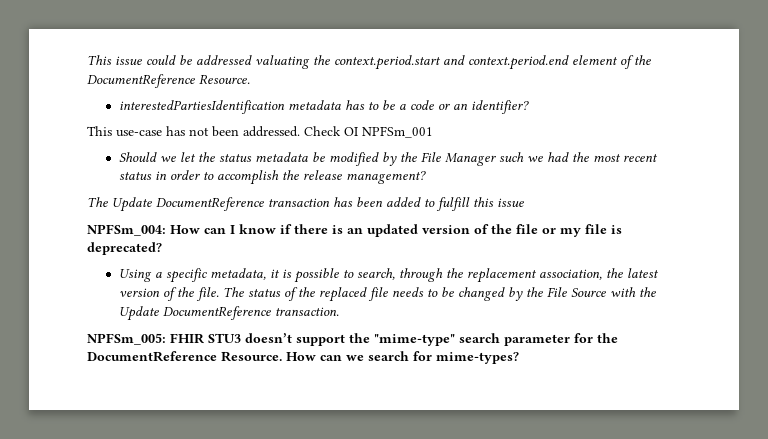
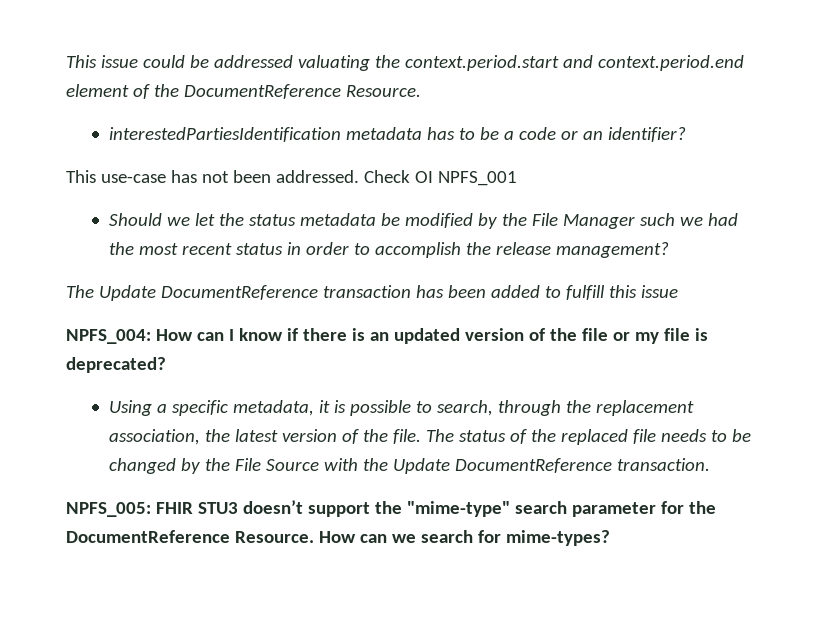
[362,126,433,138] NPFSm_001 -> [437,171,517,186] NPFS_001
[87,224,166,236] NPFSm_004: -> [66,329,151,344] NPFS_004:
[87,333,166,345] NPFSm_005: -> [66,502,151,517] NPFS_005:

